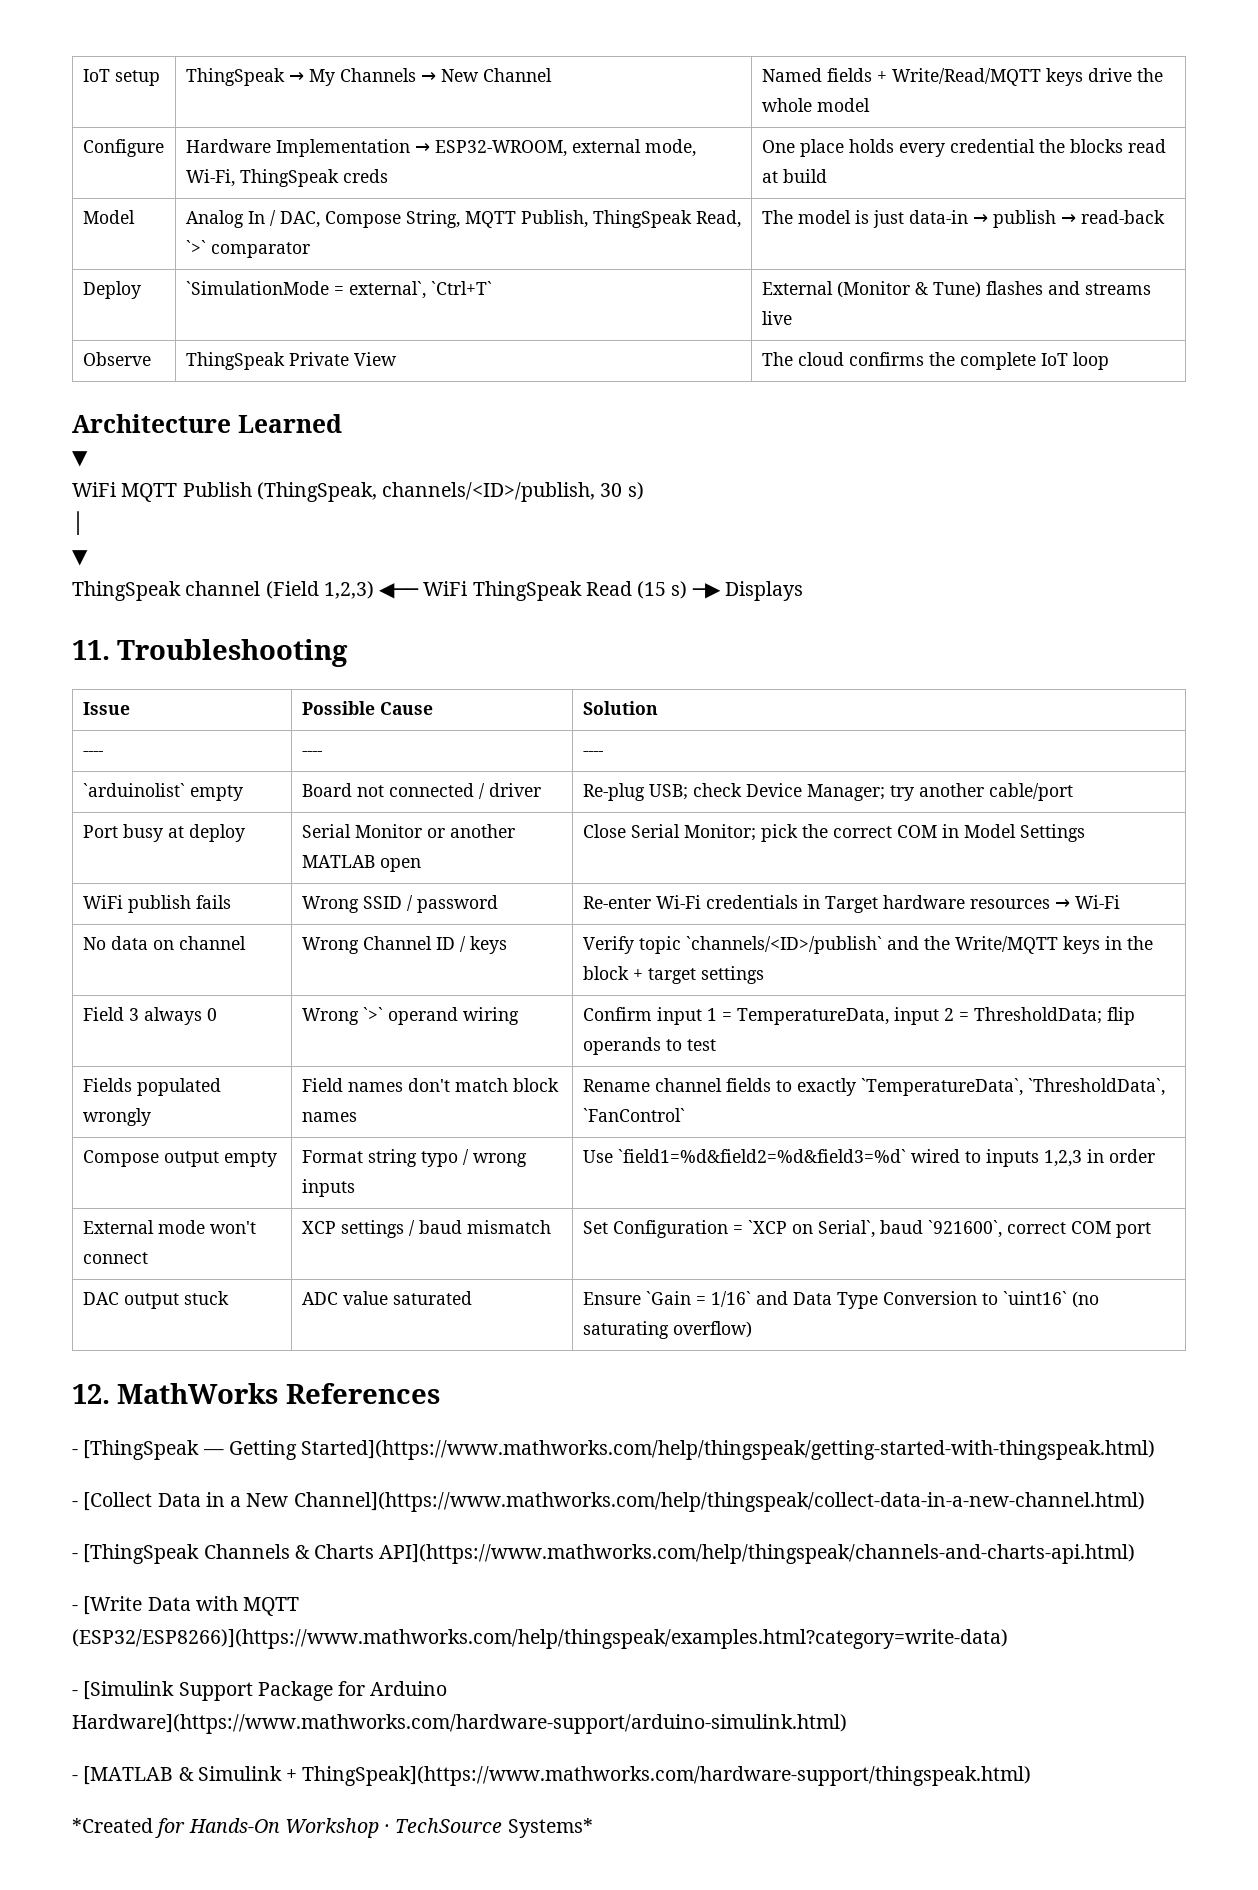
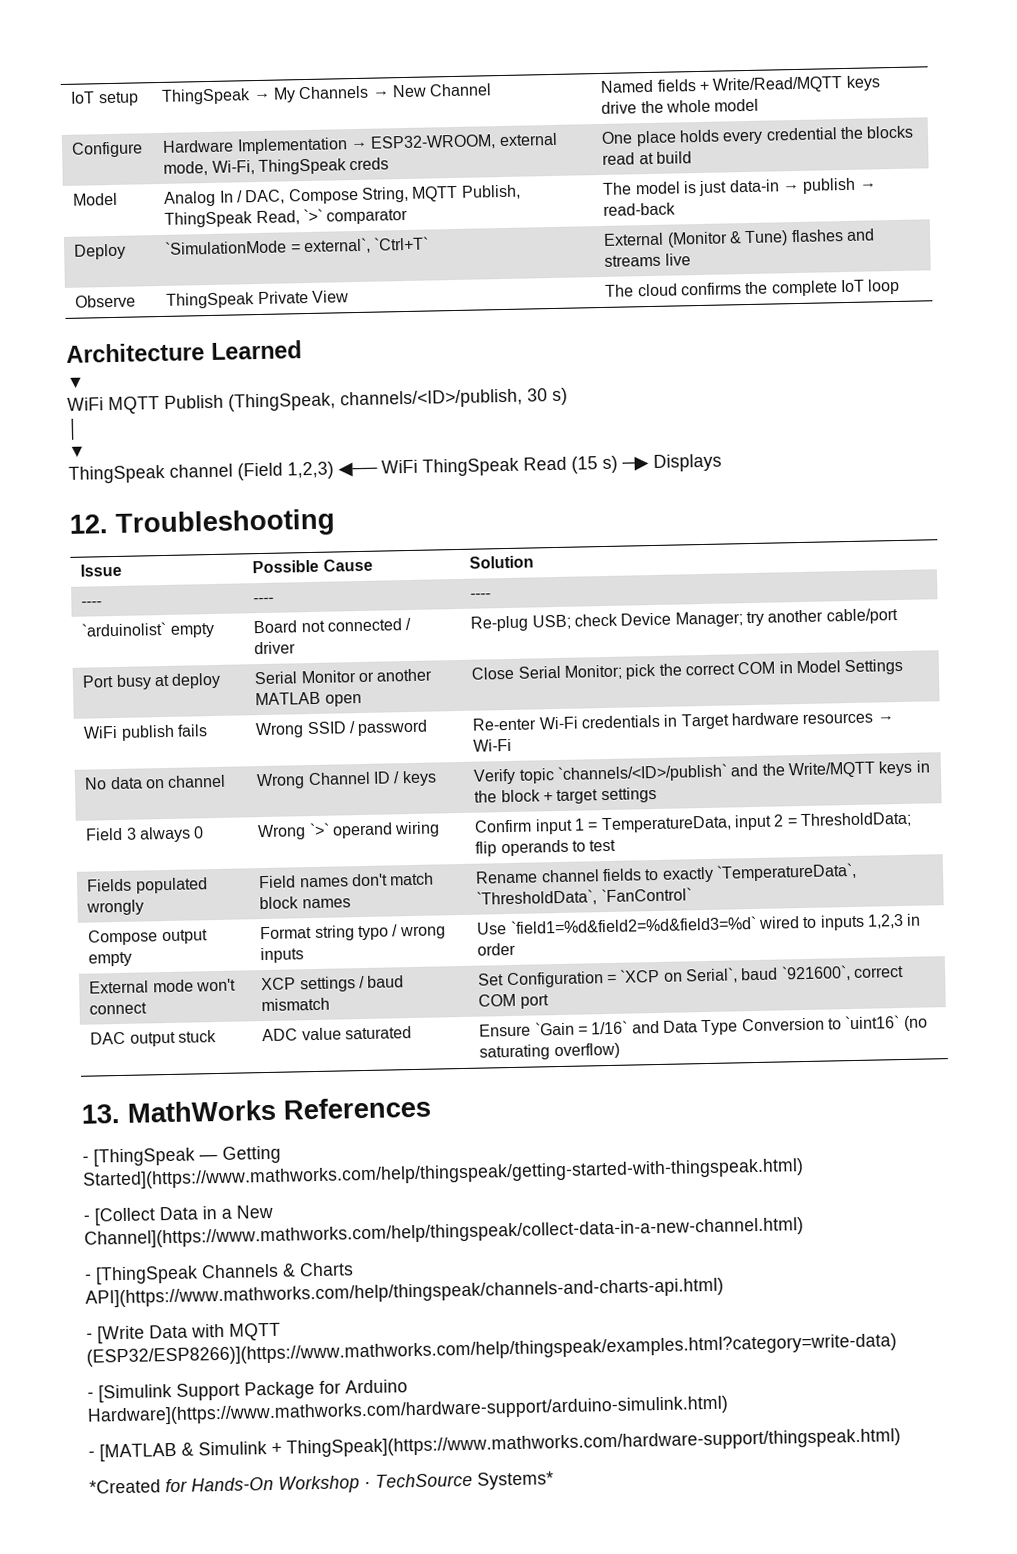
[72,640,110,660] 11. -> [69,514,108,534] 12.
[72,1384,110,1404] 12. -> [81,1104,120,1124] 13.

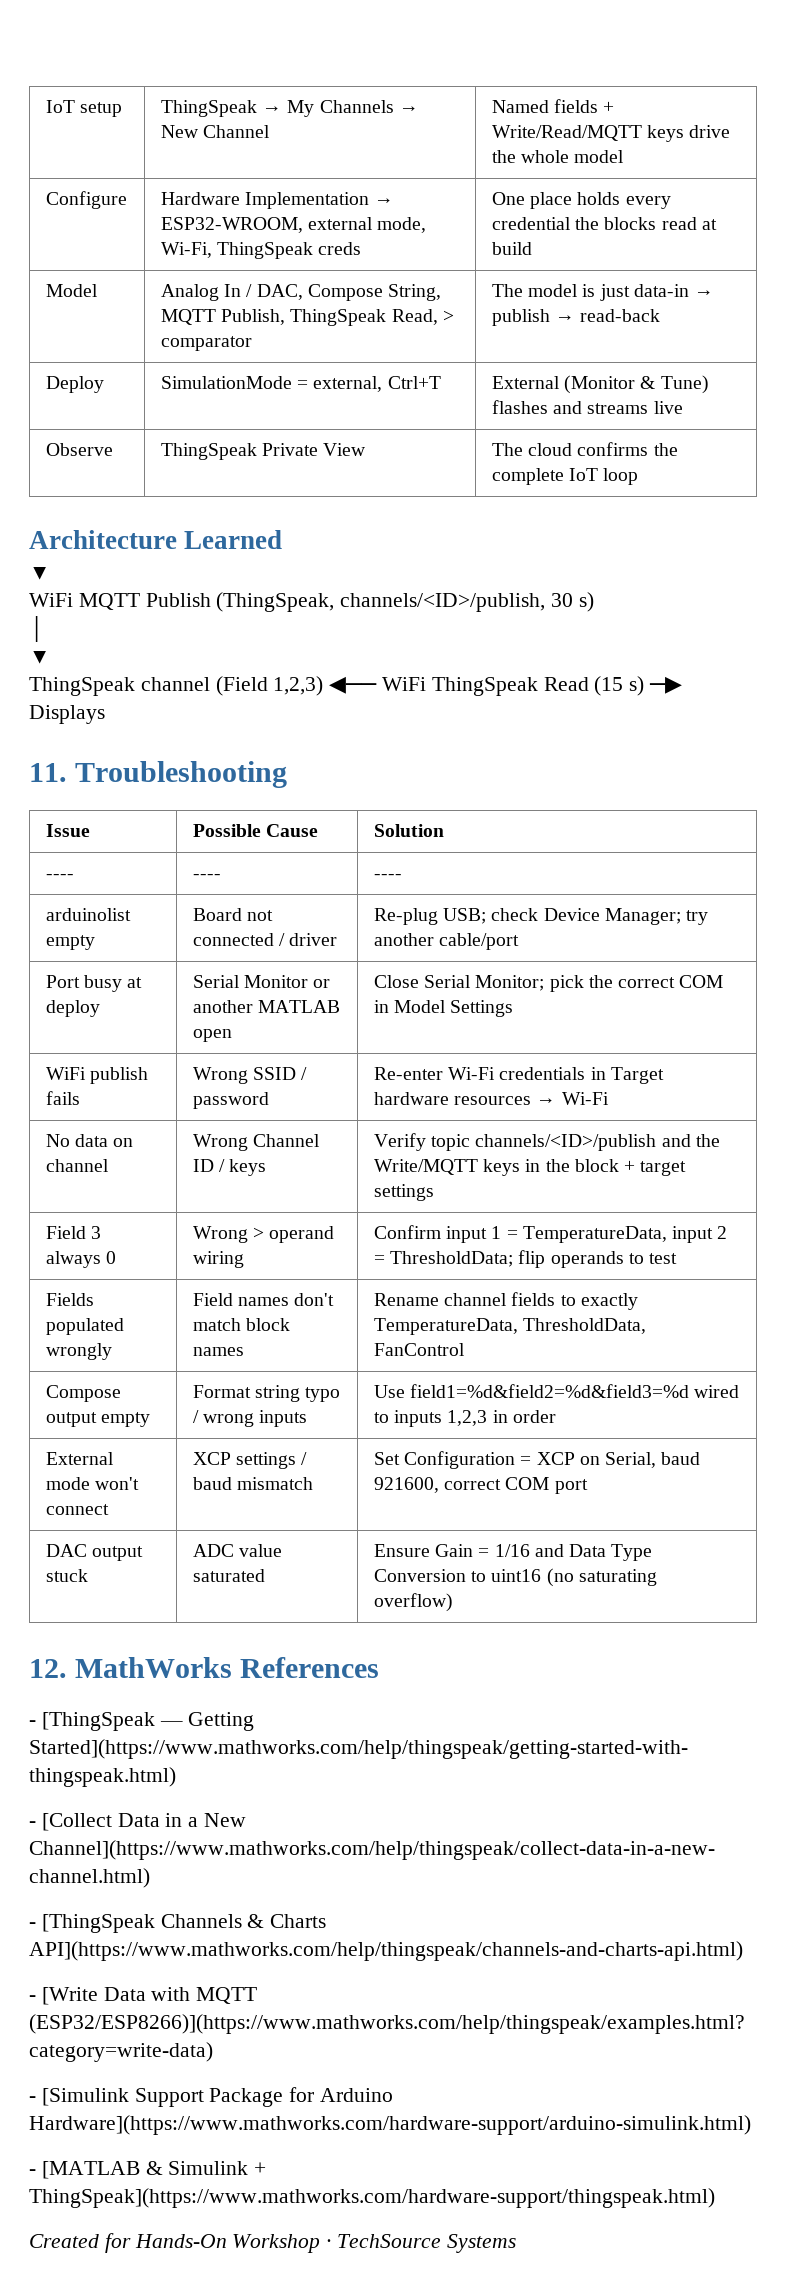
[303,208,324,223] `>` -> [442,310,454,322] >
[165,236,430,255] `SimulationMode = external`, `Ctrl+T` -> [160,376,441,392] SimulationMode = external, Ctrl+T
[69,514,108,534] 12. -> [29,763,67,782] 11.
[81,621,168,637] `arduinolist` -> [45,908,131,921] arduinolist
[557,763,729,783] `channels/<ID>/publish` -> [475,1134,657,1151] channels/<ID>/publish
[308,822,330,837] `>` -> [253,1227,265,1239] >
[716,862,858,882] [476,887,692,907] `TemperatureData`, `ThresholdData`, `FanControl` -> [373,1318,647,1335] [373,1343,465,1356] TemperatureData, ThresholdData, FanControl
[509,915,757,934] `field1=%d&field2=%d&field3=%d` -> [410,1384,690,1398] field1=%d&field2=%d&field3=%d
[619,965,851,984] `XCP on Serial`, baud `921600`, -> [536,1452,701,1468] [373,1477,439,1493] XCP on Serial, baud 921600,
[534,1020,629,1036] `Gain = 1/16` -> [435,1544,530,1557] Gain = 1/16
[844,1015,901,1030] `uint16` -> [491,1569,542,1582] uint16
[81,1104,120,1124] 13. -> [29,1659,67,1678] 12.
[89,1479,161,1494] *Created -> [29,2234,99,2248] Created
[477,1471,554,1490] Systems* -> [446,2234,516,2253] Systems

